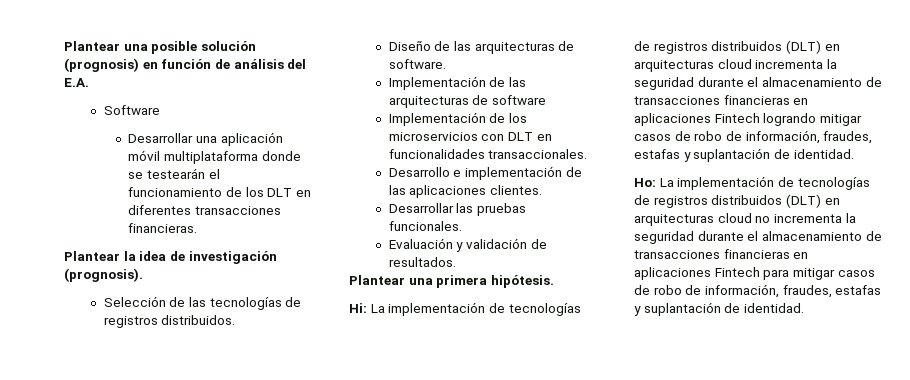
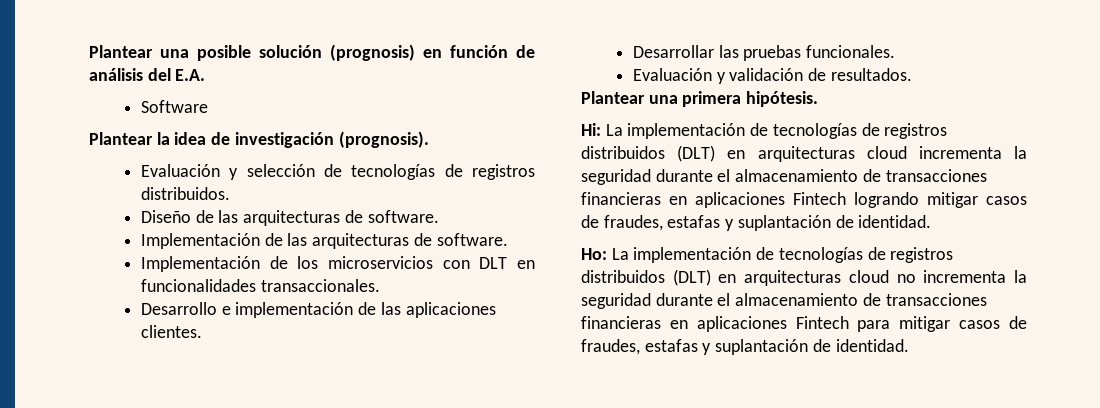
[128,132,283,146] [128,150,301,164] [128,168,220,179] [128,187,311,197] [128,205,282,215] [128,223,198,233] // Desarrollar una aplicación móvil multiplataforma donde se testearán el funcionamiento de los DLT en diferentes transacciones financieras. -> (208, 106) none
[103,296,206,307] Selección de las -> [140,164,342,180] Evaluación y selección de
[491,95,546,105] software -> [436,233,508,246] software.
[694,130,820,144] robo de información, -> (599, 221) none
[653,284,779,298] robo de información, -> (1027, 322) none

